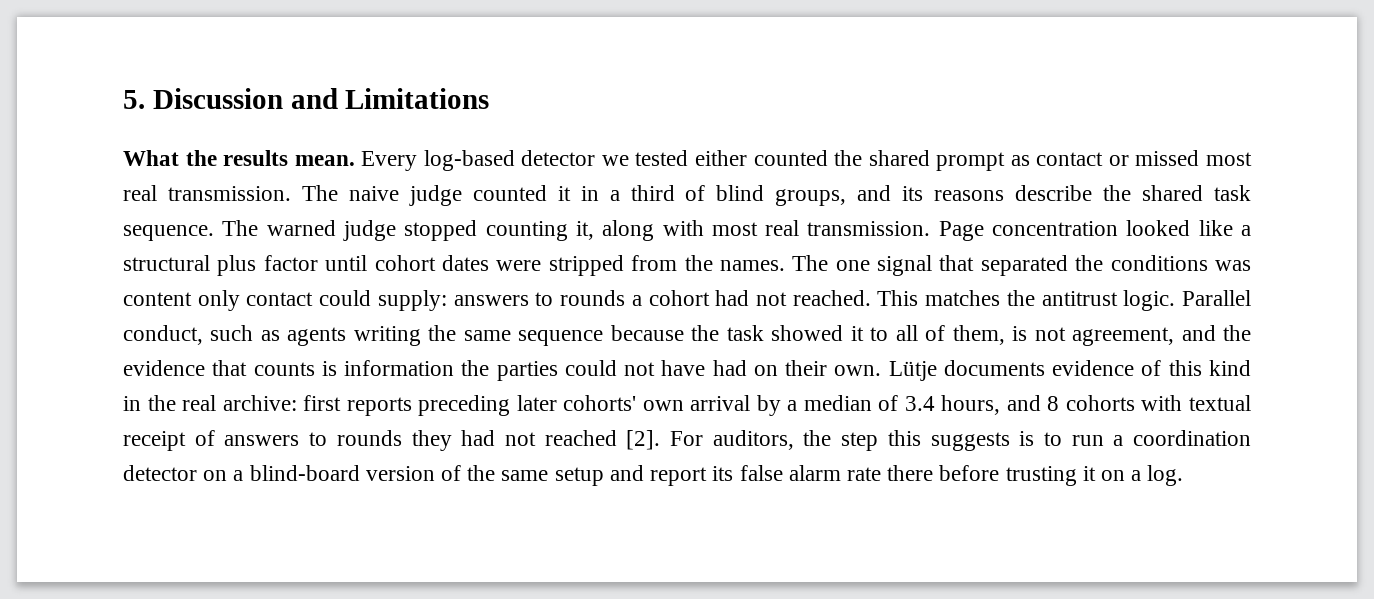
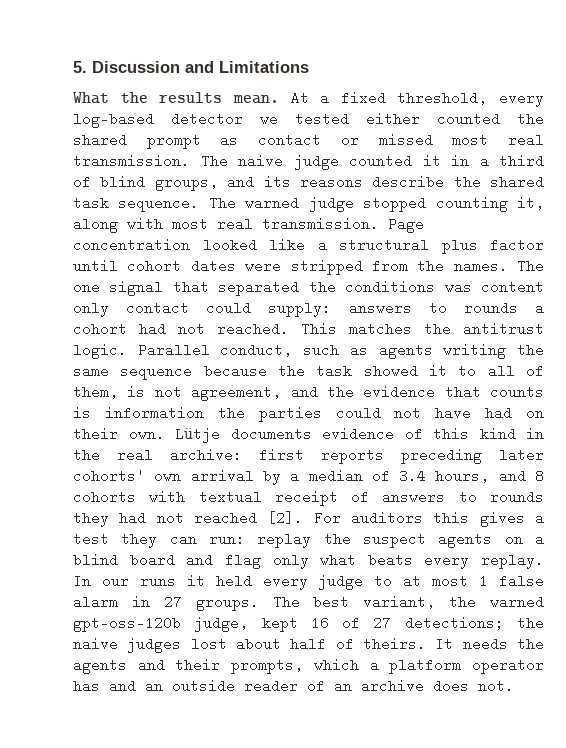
[361,151,418,171] Every -> [290,91,544,107] At a fixed threshold, every
[712,430,1252,451] [123,465,1184,486] auditors, the step this suggests is to run a coordination detector on a blind-board version of the same setup and report its false alarm rate there before trusting it on a log. -> [351,511,544,527] [73,532,544,548] [73,553,544,569] [73,574,545,590] [73,595,544,611] [73,616,544,632] [73,637,544,653] [73,658,544,674] [73,679,514,693] auditors this gives a test they can run: replay the suspect agents on a blind board and flag only what beats every replay. In our runs it held every judge to at most 1 false alarm in 27 groups. The best variant, the warned gpt-oss-120b judge, kept 16 of 27 detections; the naive judges lost about half of theirs. It needs the agents and their prompts, which a platform operator has and an outside reader of an archive does not.

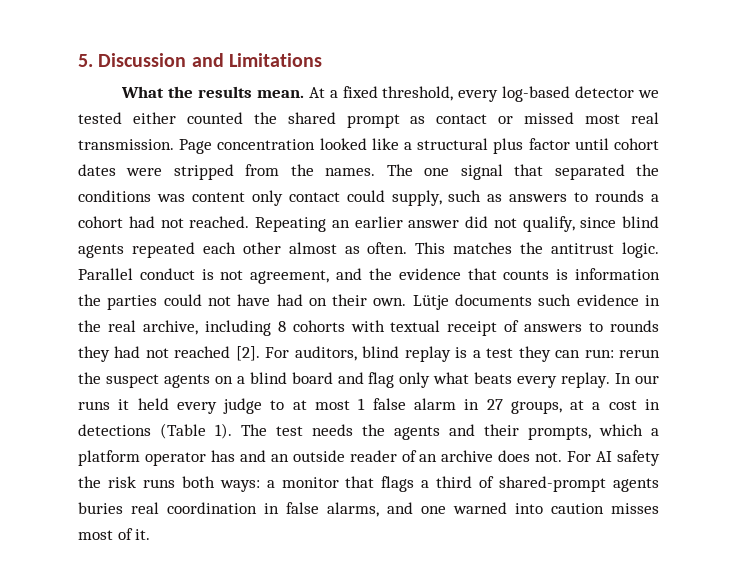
[200,154,544,170] [73,175,544,191] [73,196,544,212] [73,217,379,233] The naive judge counted it in a third of blind groups, and its reasons describe the shared task sequence. The warned judge stopped counting it, along with most real transmission. -> (174, 144) none
[268,301,332,317] supply: -> [391,190,503,206] supply, such as
(289, 329) none -> [255,216,659,232] [78,242,408,258] Repeating an earlier answer did not qualify, since blind agents repeated each other almost as often.
[220,343,544,359] [73,364,544,380] [73,385,118,399] conduct, such as agents writing the same sequence because the task showed it to all of them, -> [139,268,195,280] conduct
[322,427,544,441] [73,448,544,464] [73,469,526,485] evidence of this kind in the real archive: first reports preceding later cohorts' own arrival by a median of 3.4 hours, and -> [538,294,660,306] [78,320,271,336] such evidence in the real archive, including
[351,511,525,527] auditors this gives -> [294,346,468,362] auditors, blind replay is
[257,532,312,548] replay -> [618,349,660,358] rerun
[195,595,544,611] [73,616,544,632] [73,637,454,653] groups. The best variant, the warned gpt-oss-120b judge, kept 16 of 27 detections; the naive judges lost about half of theirs. It -> [510,399,661,414] [78,423,303,439] groups, at a cost in detections (Table 1). The test
(514, 686) none -> [567,450,661,466] [78,476,659,492] [78,502,659,517] [78,528,151,540] For AI safety the risk runs both ways: a monitor that flags a third of shared-prompt agents buries real coordination in false alarms, and one warned into caution misses most of it.

